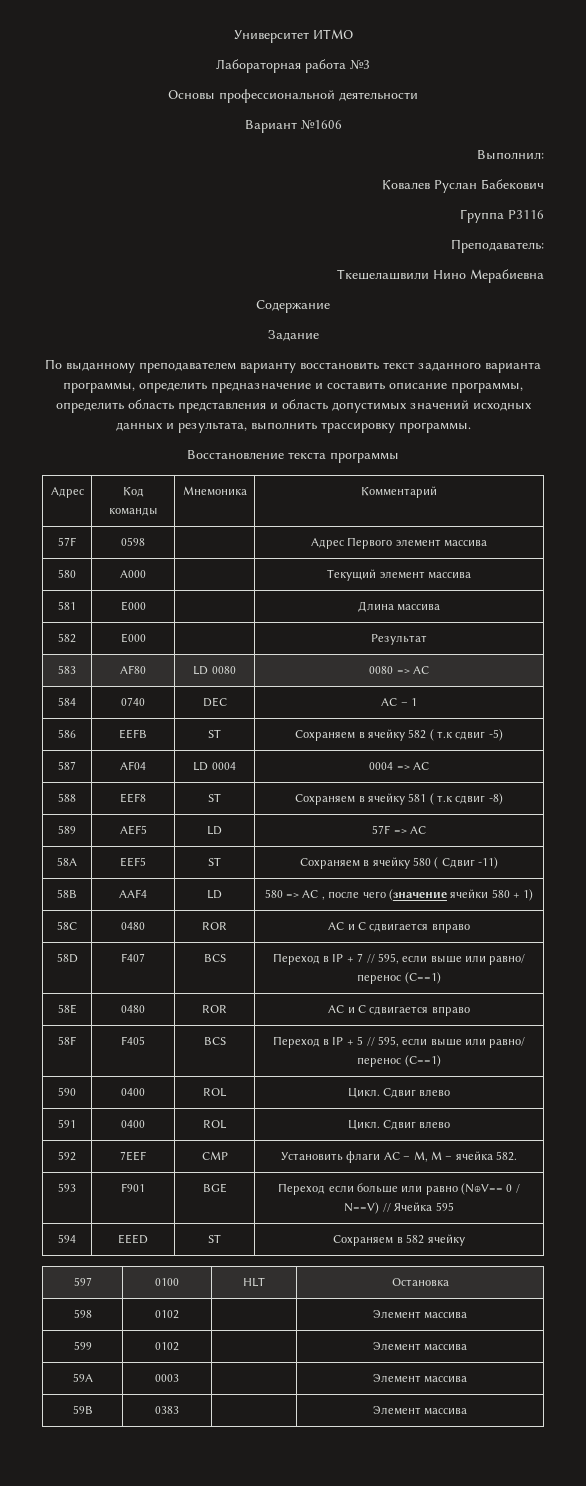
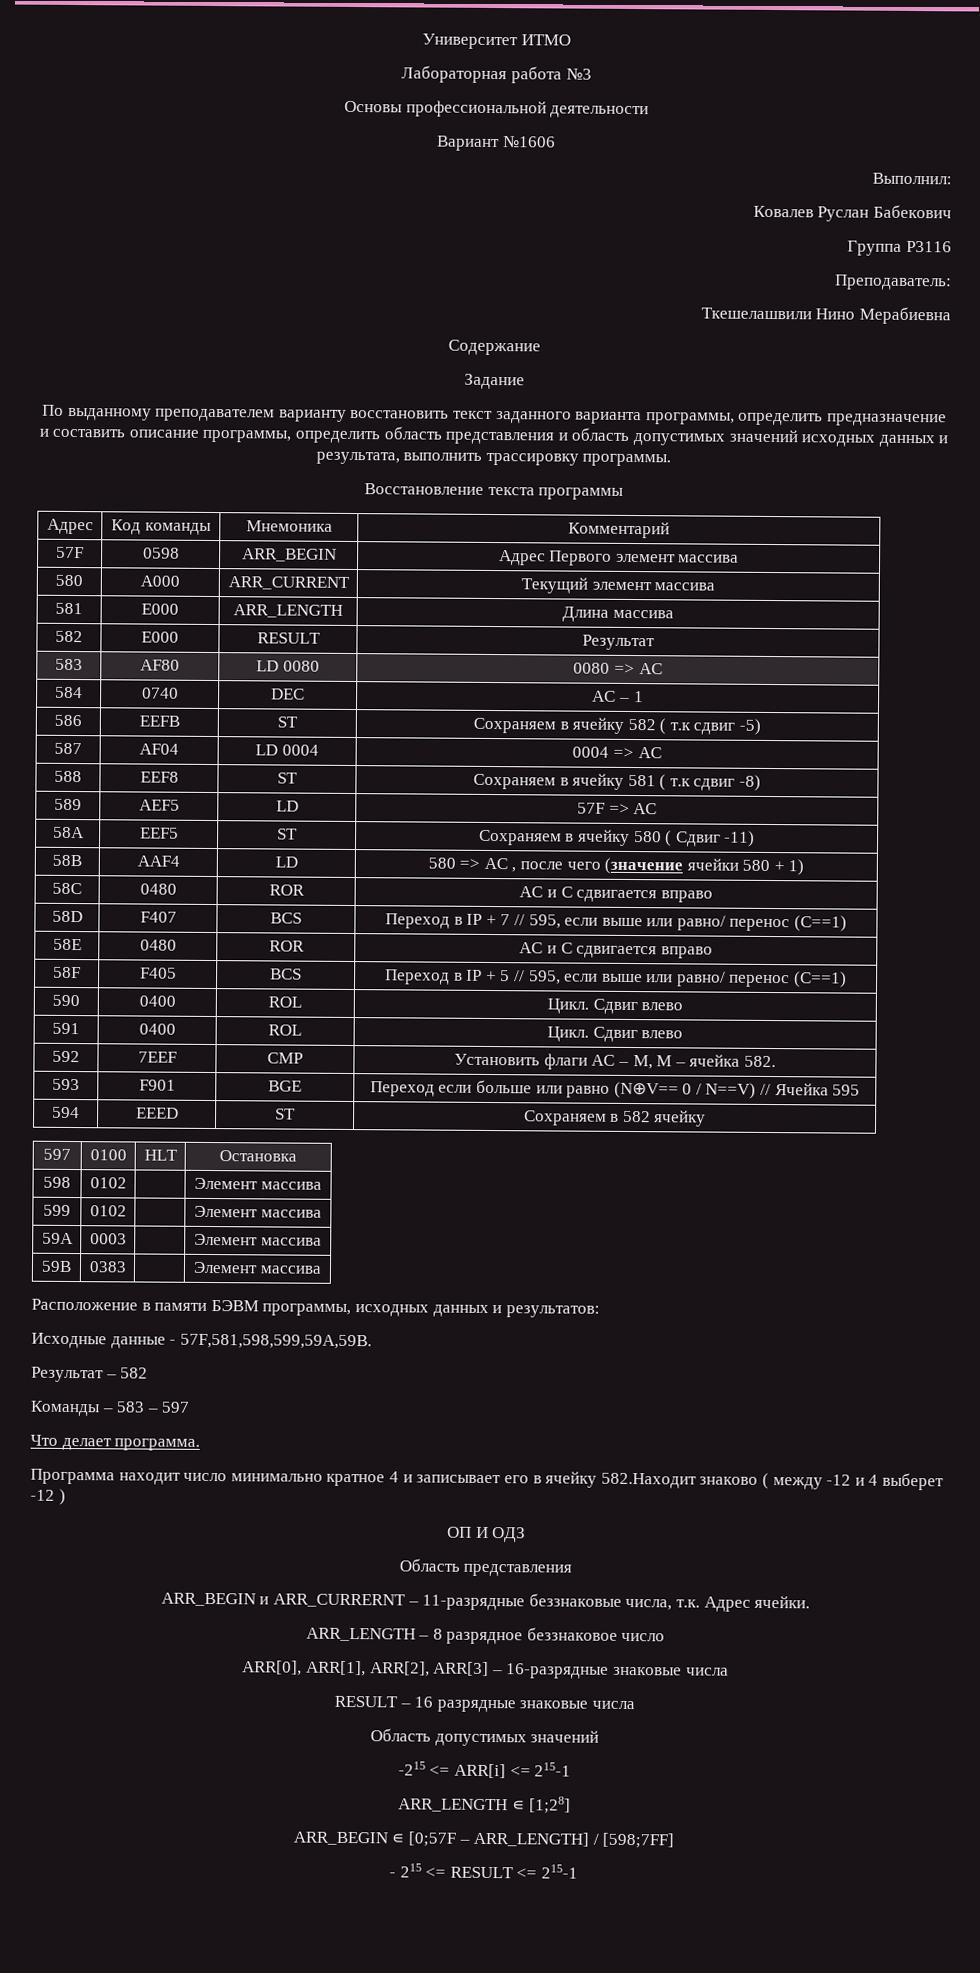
(145, 541) none -> [241,548,337,562] ARR_BEGIN
(146, 574) none -> [227,576,350,590] ARR_CURRENT
(146, 606) none -> [233,604,343,618] ARR_LENGTH
(146, 638) none -> [256,632,321,644] RESULT
(468, 1411) none -> [31,1298,600,1318] [31,1332,372,1350] [31,1366,149,1383] [30,1400,191,1417] [30,1434,201,1451] [30,1468,944,1491] [30,1488,66,1505] [446,1526,527,1543] [398,1558,573,1577] [160,1592,811,1612] [305,1627,666,1645] [242,1660,729,1679] [334,1695,635,1713] [369,1728,600,1747] [397,1761,572,1779] [398,1796,571,1814] [292,1831,675,1849] [389,1863,578,1879] // Расположение в памяти БЭВМ программы, исходных данных и результатов: // Исходные данные - 57F,581,598,599,59A,59B. // Результат – 582 // Команды – 583 – 597 // Что делает программа. // Программа находит число минимально кратное 4 и записывает его в ячейку 582.Находит знаково ( между -12 и 4 выберет -12 ) // ОП И ОДЗ // Область представления // ARR_BEGIN и ARR_CURRERNT – 11-разрядные беззнаковые числа, т.к. Адрес ячейки. // ARR_LENGTH – 8 разрядное беззнаковое число // ARR[0], ARR[1], ARR[2], ARR[3] – 16-разрядные знаковые числа // RESULT – 16 разрядные знаковые числа // Область допустимых значений // -215 <= ARR[i] <= 215-1 // ARR_LENGTH ∊ [1;28] // ARR_BEGIN ∊ [0;57F – ARR_LENGTH] / [598;7FF] // - 215 <= RESULT <= 215-1

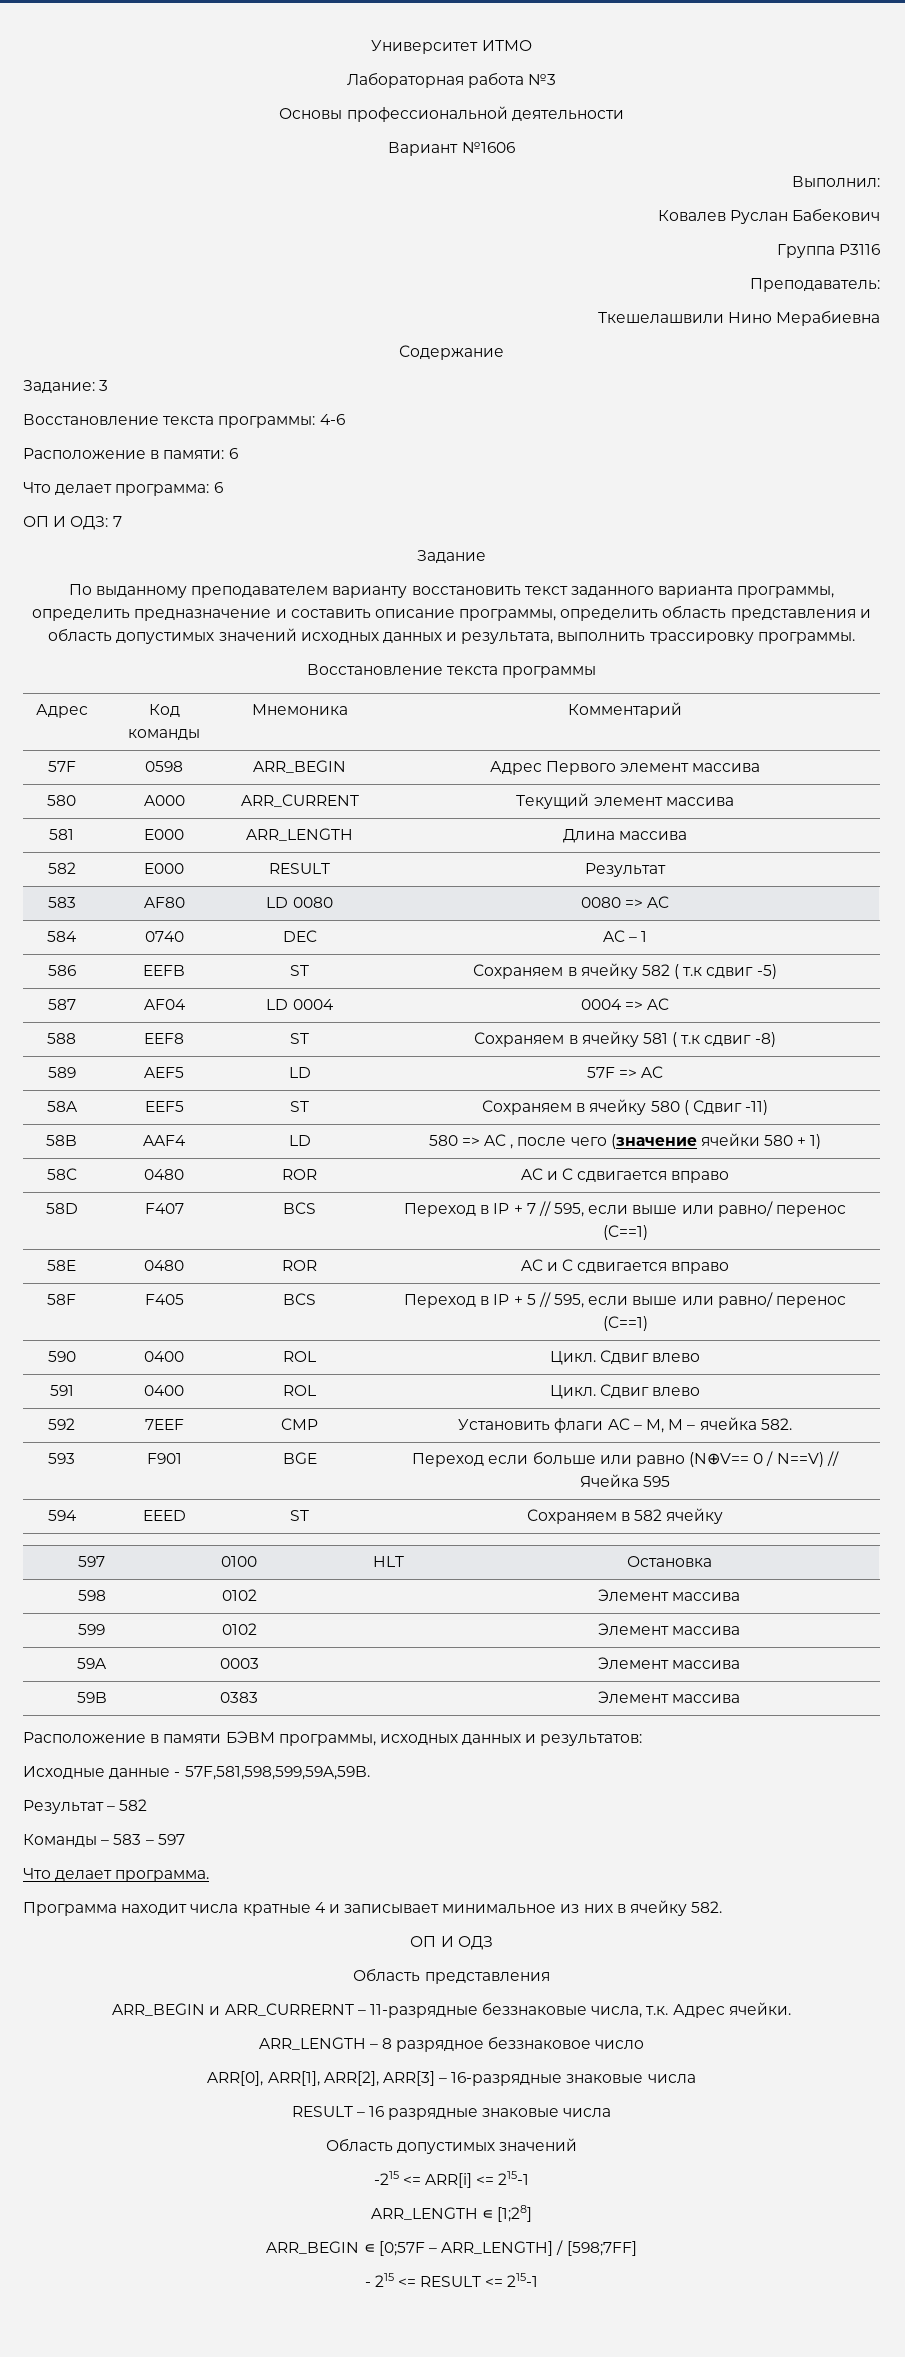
(541, 347) none -> [23,380,109,393] [23,414,345,428] [23,448,238,459] [23,482,223,496] [23,516,122,530] // Задание: 3 // Восстановление текста программы: 4-6 // Расположение в памяти: 6 // Что делает программа: 6 // ОП И ОДЗ: 7
[183,1471,944,1491] [30,1488,66,1505] число минимально кратное 4 и записывает его в ячейку 582.Находит знаково ( между -12 и 4 выберет -12 ) -> [190,1900,723,1916] числа кратные 4 и записывает минимальное из них в ячейку 582.

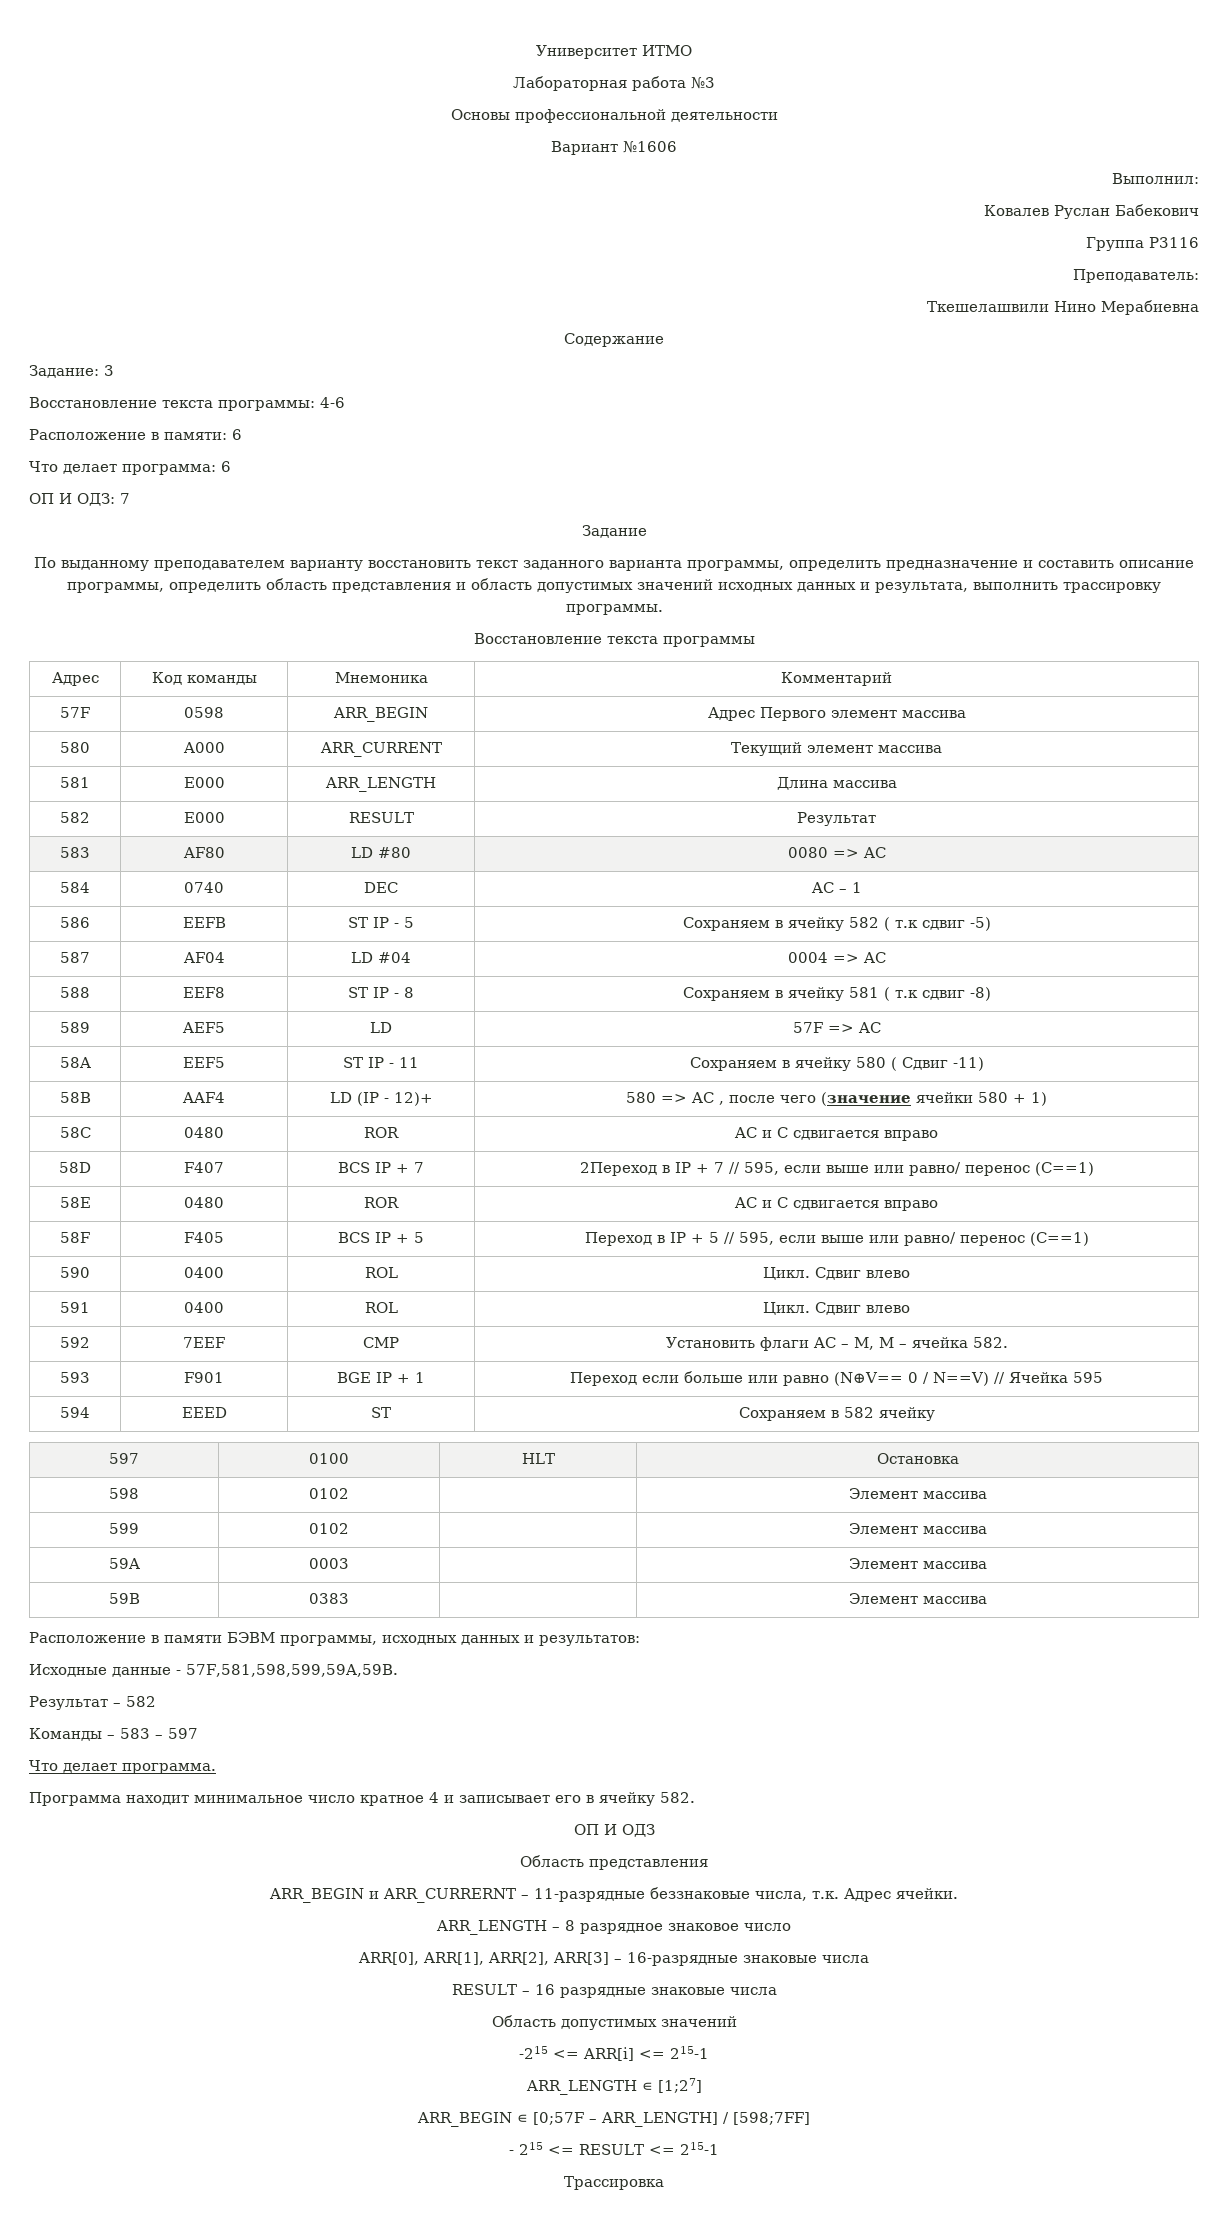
[292,897,333,908] 0080 -> [378,847,411,858] #80
(309, 970) none -> [373,917,414,928] IP - 5
[292,999,334,1010] 0004 -> [378,952,411,963] #04
(309, 1038) none -> [373,987,414,998] IP - 8
(309, 1106) none -> [368,1057,419,1068] IP - 11
(311, 1140) none -> [356,1092,433,1106] (IP - 12)+
[403,1203,476,1217] | Переход -> [375,1162,424,1173] [579,1162,657,1176] IP + 7 | 2Переход
(316, 1299) none -> [375,1232,424,1243] IP + 5
(317, 1458) none -> [376,1372,425,1383] IP + 1
[190,1902,613,1916] числа кратные 4 и записывает минимальное из них -> [194,1792,581,1806] минимальное число кратное 4 и записывает его
[488,2036,592,2049] беззнаковое -> [668,1923,739,1931] знаковое
[497,2205,533,2222] [1;28] -> [657,2078,702,2093] [1;27]
(539, 2280) none -> [564,2176,664,2190] // Трассировка

